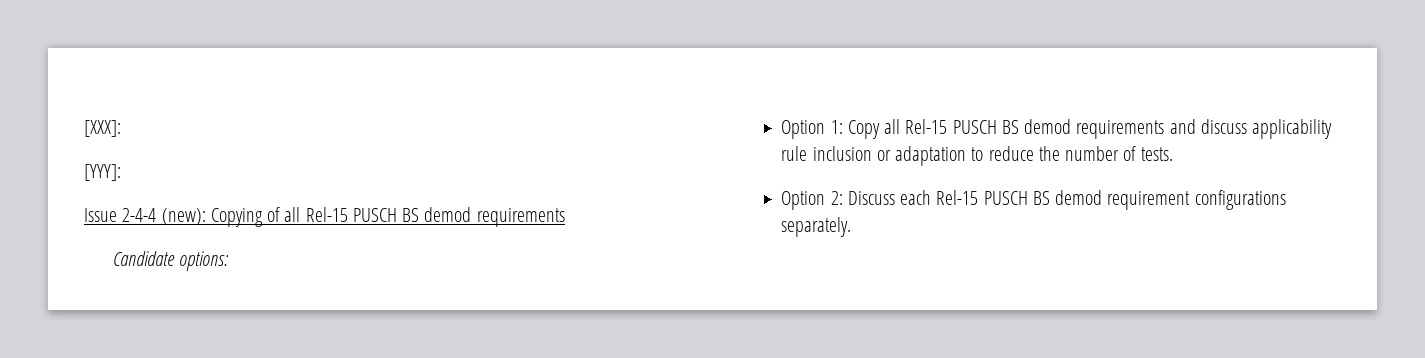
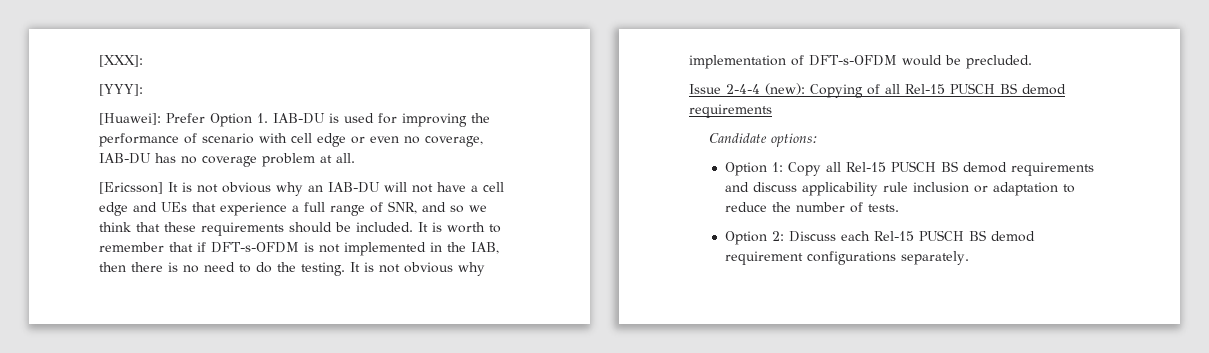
(121, 172) none -> [99,113,490,127] [99,133,483,147] [99,153,355,167] [99,182,504,196] [99,201,487,216] [99,222,501,236] [99,242,499,256] [99,262,485,276] [689,55,1032,69] // [Huawei]: Prefer Option 1. IAB-DU is used for improving the performance of scenario with cell edge or even no coverage, IAB-DU has no coverage problem at all. // [Ericsson] It is not obvious why an IAB-DU will not have a cell edge and UEs that experience a full range of SNR, and so we think that these requirements should be included. It is worth to remember that if DFT-s-OFDM is not implemented in the IAB, then there is no need to do the testing. It is not obvious why implementation of DFT-s-OFDM would be precluded.

